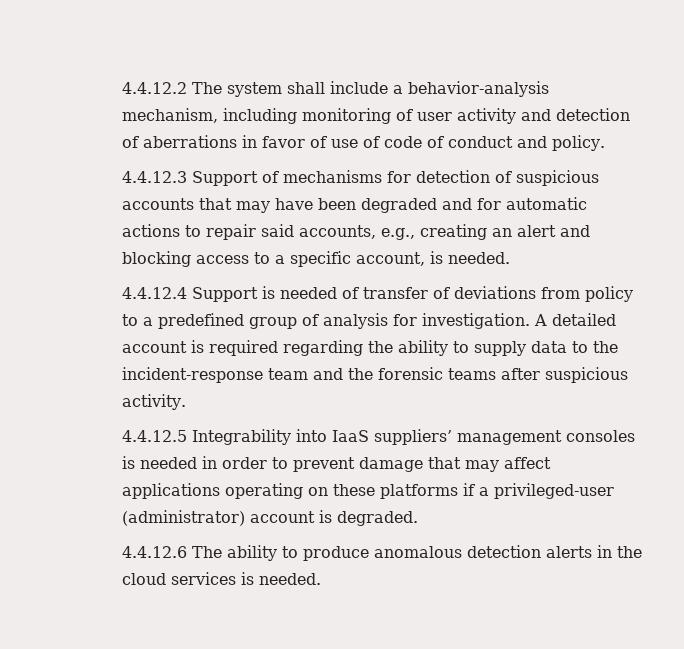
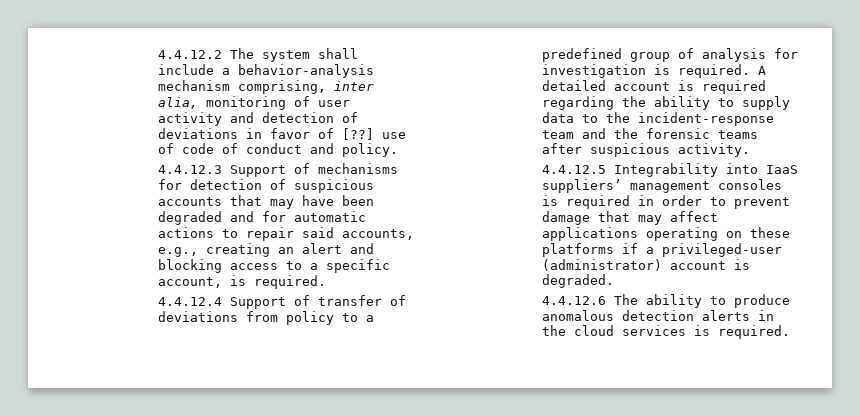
[121,108,297,124] mechanism, including -> [157,80,374,94] [157,97,198,109] mechanism comprising, inter alia,
[142,135,237,148] aberrations -> [157,128,238,139] deviations
(327, 142) none -> [341,128,374,140] [??]
[447,252,510,264] needed. -> [253,275,326,289] required.
[261,286,337,299] is needed -> (286, 303) none
[421,313,530,329] investigation. -> [541,64,750,78] investigation is required.
[139,457,197,469] needed -> [565,195,630,209] required
[258,573,321,585] needed. -> [717,325,790,339] required.

